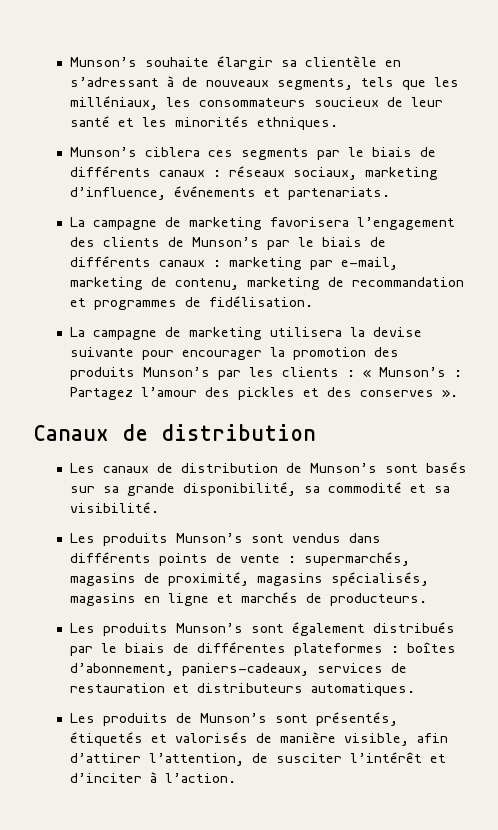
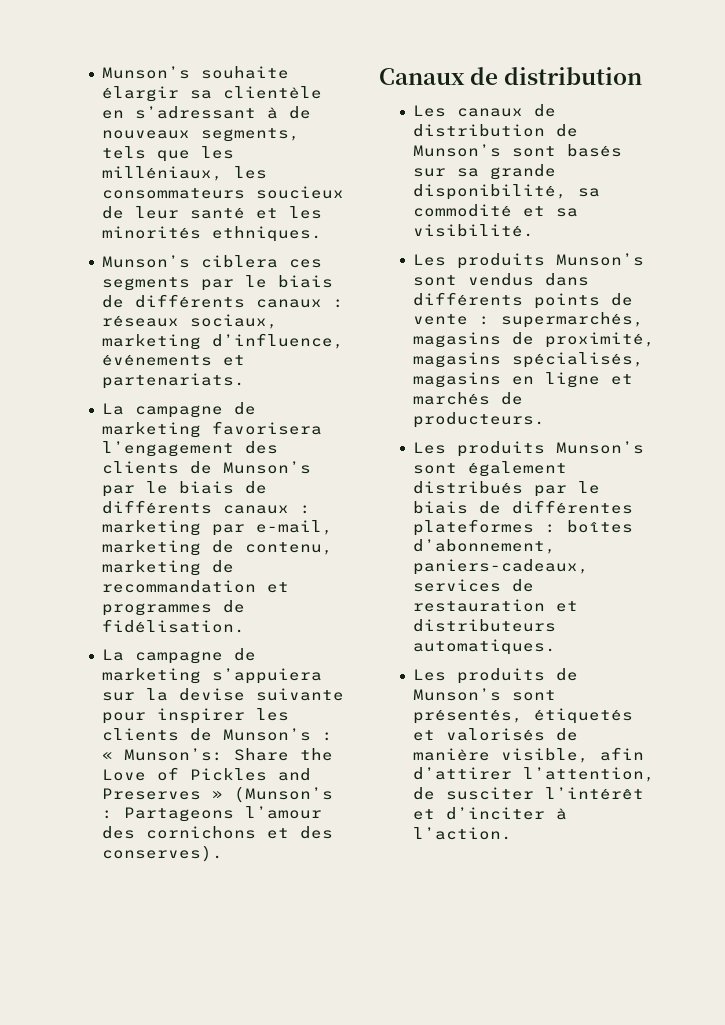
[270,327,343,337] utilisera -> [212,668,323,684] [102,692,136,701] s’appuiera sur
[182,347,400,360] [70,367,463,380] [70,387,134,400] encourager la promotion des produits Munson’s par les clients : « Munson’s : Partagez -> [157,708,290,724] [102,728,334,741] [102,748,334,761] [102,767,312,781] [102,786,334,803] [102,807,235,822] inspirer les clients de Munson’s : « Munson’s: Share the Love of Pickles and Preserves » (Munson’s : Partageons
[238,387,296,400] pickles -> [146,826,257,839] cornichons
[360,390,459,398] conserves ». -> [102,845,224,862] conserves).

